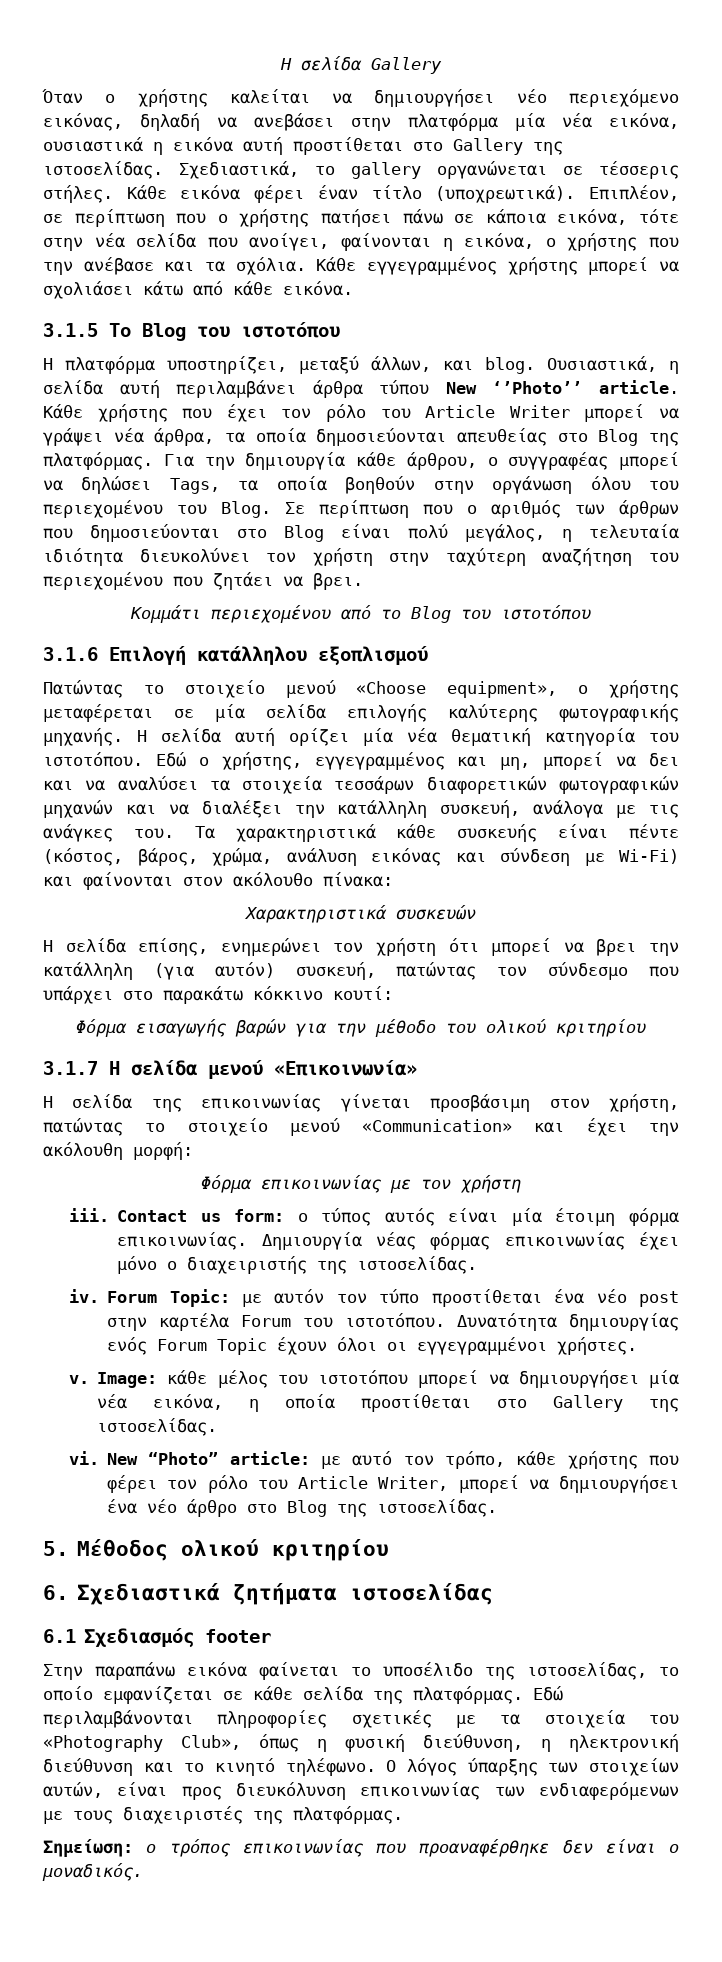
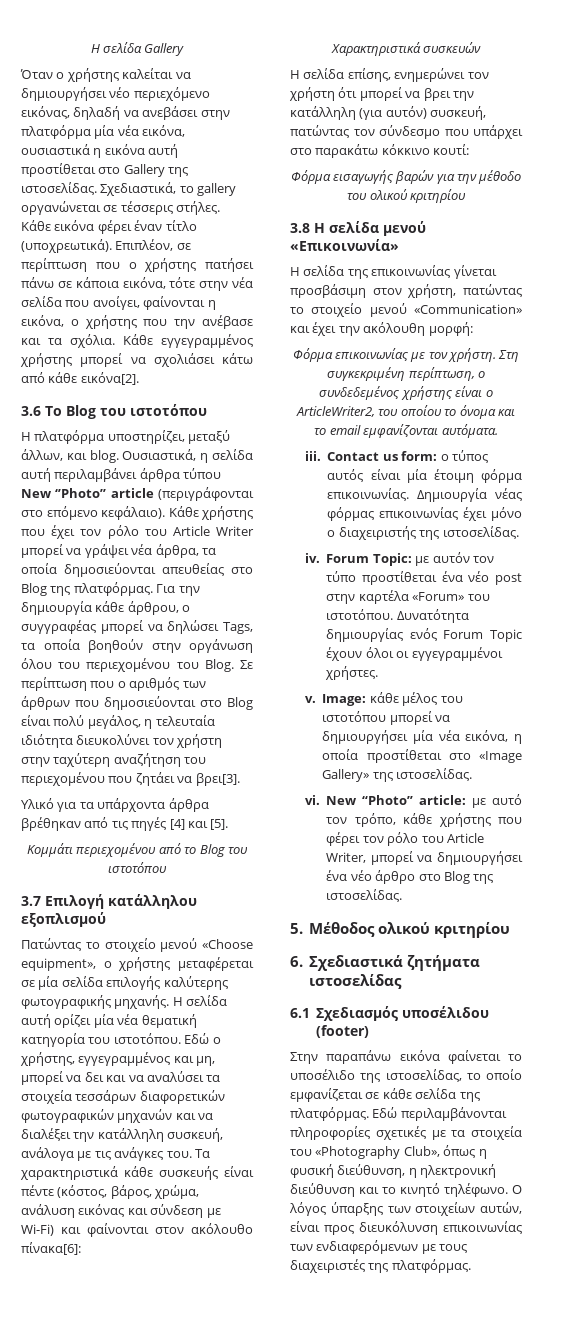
[283,281,353,296] [43,323,98,337] εικόνα. // 3.1.5 -> [80,372,139,385] [21,406,41,416] εικόνα[2]. // 3.6
[598,380,679,394] article. -> [110,487,255,501] [21,506,165,520] article (περιγράφονται στο επόμενο κεφάλαιο).
[313,572,363,590] βρει. -> [195,773,240,786] [21,798,209,812] [21,817,229,831] βρει[3]. // Υλικό για τα υπάρχοντα άρθρα βρέθηκαν από τις πηγές [4] και [5].
[43,647,98,661] 3.1.6 -> [21,896,41,906] 3.7
[323,872,393,887] πίνακα: -> [21,1242,81,1255] πίνακα[6]:
[43,1061,98,1075] 3.1.7 -> [290,223,310,233] 3.8
[461,1175,521,1193] χρήστη -> [448,348,520,362] [327,367,485,381] [319,386,493,400] [296,405,515,419] [314,424,498,438] χρήστη. Στη συγκεκριμένη περίπτωση, ο συνδεδεμένος χρήστης είναι ο ArticleWriter2, του οποίου το όνομα και το email εμφανίζονται αυτόματα.
[241,1315,292,1327] Forum -> [412,592,465,601] «Forum»
[553,1395,624,1412] Gallery -> [479,751,522,763] [322,769,370,782] «Image Gallery»
[205,1629,272,1643] footer -> [402,1006,490,1018] [316,1025,370,1038] υποσέλιδου (footer)
[43,1839,679,1857] [42,1863,143,1881] // Σημείωση: ο τρόπος επικοινωνίας που προαναφέρθηκε δεν είναι ο μοναδικός. -> (471, 1266) none

